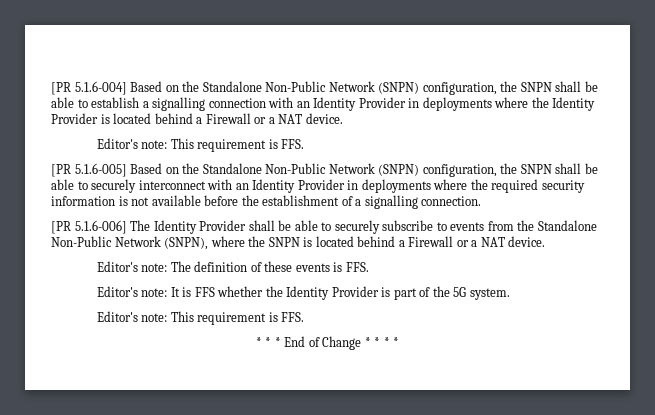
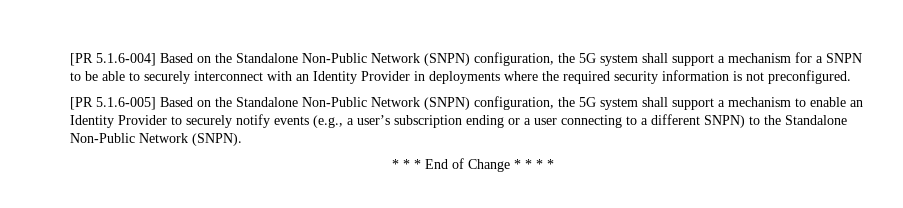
[520,81,598,92] [51,97,596,111] [51,113,343,124] [96,138,305,152] [51,163,582,177] SNPN shall be able to establish a signalling connection with an Identity Provider in deployments where the Identity Provider is located behind a Firewall or a NAT device. // Editor's note: This requirement is FFS. // [PR 5.1.6-005] Based on the Standalone Non-Public Network (SNPN) configuration, the SNPN shall -> [579,52,862,66] [70,72,81,81] 5G system shall support a mechanism for a SNPN to
[151,195,482,209] [51,220,597,234] [51,236,546,250] [96,261,369,272] [96,286,510,300] [96,311,305,325] available before the establishment of a signalling connection. // [PR 5.1.6-006] The Identity Provider shall be able to securely subscribe to events from the Standalone Non-Public Network (SNPN), where the SNPN is located behind a Firewall or a NAT device. // Editor's note: The definition of these events is FFS. // Editor's note: It is FFS whether the Identity Provider is part of the 5G system. // Editor's note: This requirement is FFS. -> [768,70,851,84] [70,96,863,110] [70,114,847,128] [70,133,242,146] preconfigured. // [PR 5.1.6-005] Based on the Standalone Non-Public Network (SNPN) configuration, the 5G system shall support a mechanism to enable an Identity Provider to securely notify events (e.g., a user’s subscription ending or a user connecting to a different SNPN) to the Standalone Non-Public Network (SNPN).

